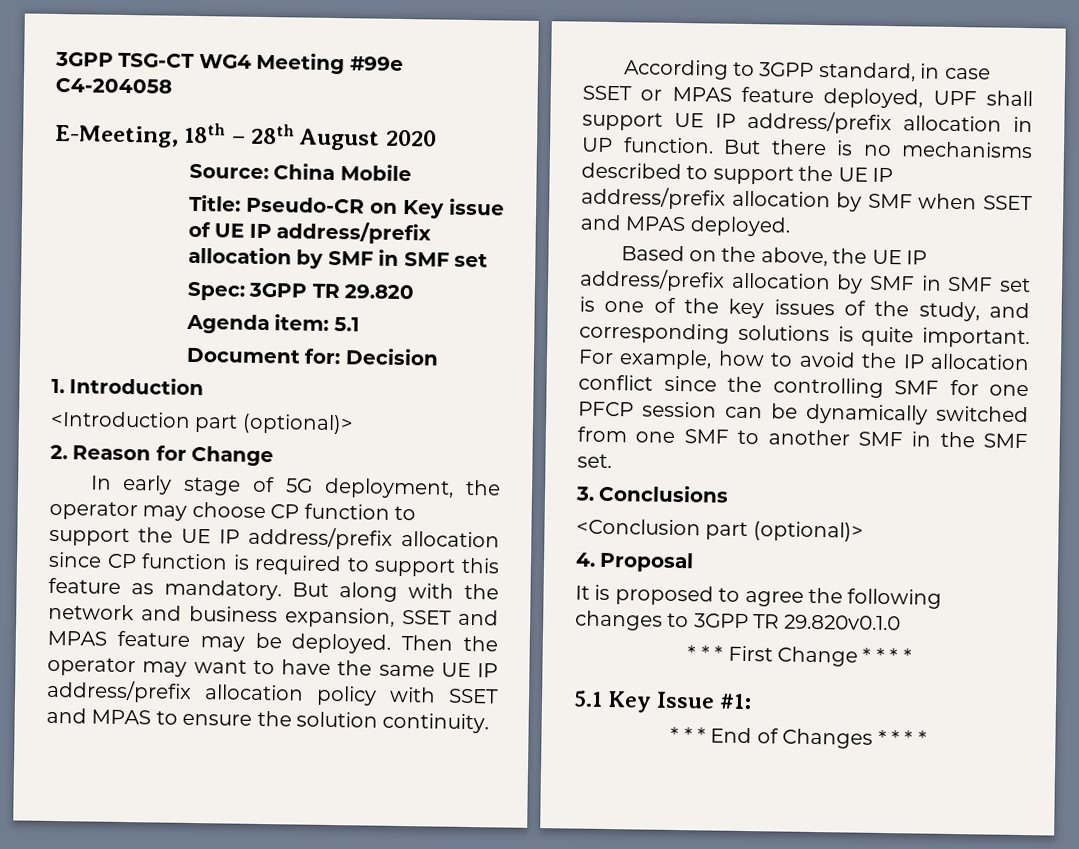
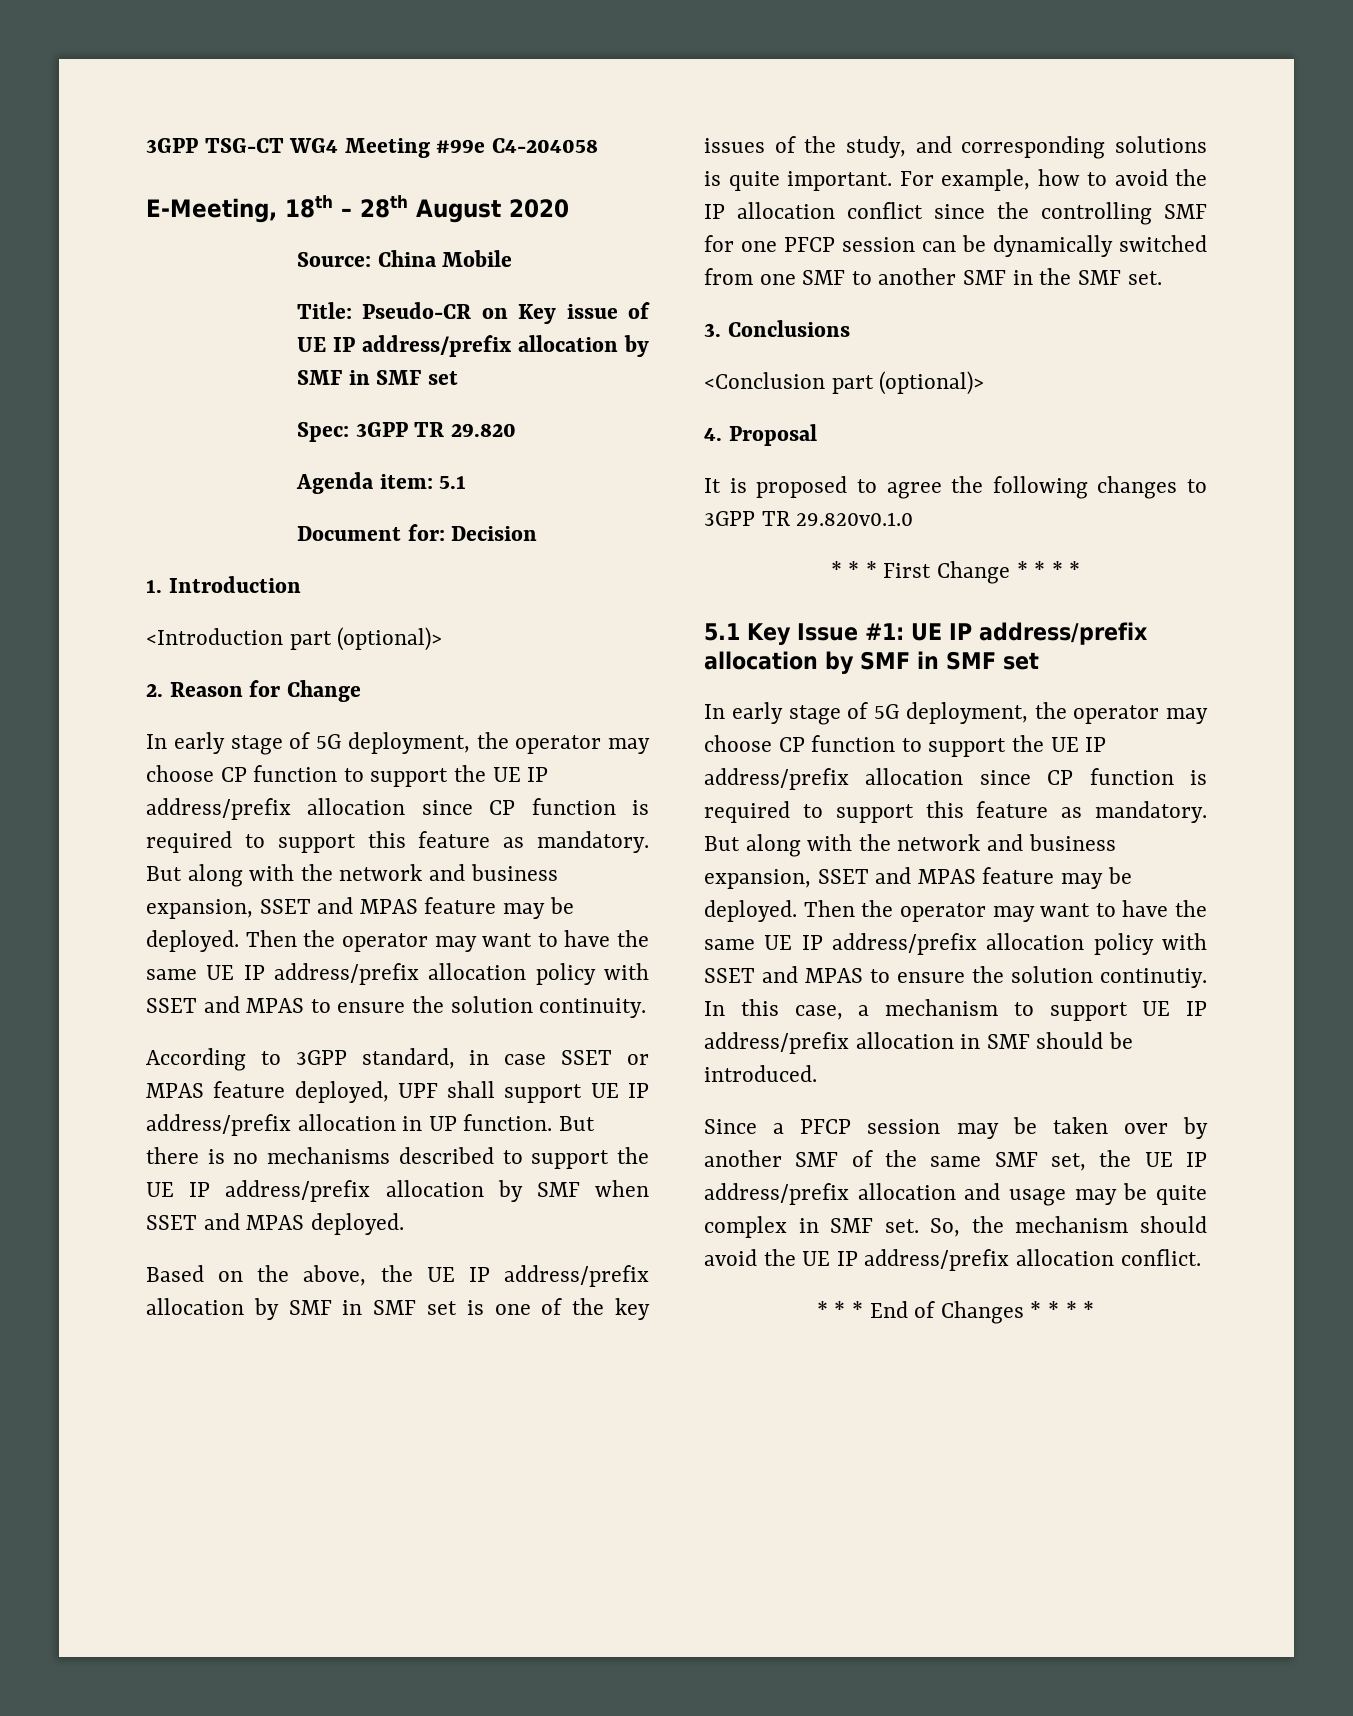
(753, 701) none -> [911,622,1148,645] [704,651,1039,674] [704,702,1208,725] [704,735,1107,757] [704,768,1207,790] [704,801,1207,823] [704,834,1116,857] [704,867,1132,889] [704,900,1207,922] [704,933,1207,955] [704,966,1207,988] [704,999,1207,1021] [704,1032,1134,1054] [704,1065,817,1082] [704,1117,1208,1139] [704,1150,1207,1171] [704,1183,1207,1206] [704,1216,1207,1238] [704,1249,1201,1271] UE IP address/prefix allocation by SMF in SMF set // In early stage of 5G deployment, the operator may choose CP function to support the UE IP address/prefix allocation since CP function is required to support this feature as mandatory. But along with the network and business expansion, SSET and MPAS feature may be deployed. Then the operator may want to have the same UE IP address/prefix allocation policy with SSET and MPAS to ensure the solution continutiy. In this case, a mechanism to support UE IP address/prefix allocation in SMF should be introduced. // Since a PFCP session may be taken over by another SMF of the same SMF set, the UE IP address/prefix allocation and usage may be quite complex in SMF set. So, the mechanism should avoid the UE IP address/prefix allocation conflict.

